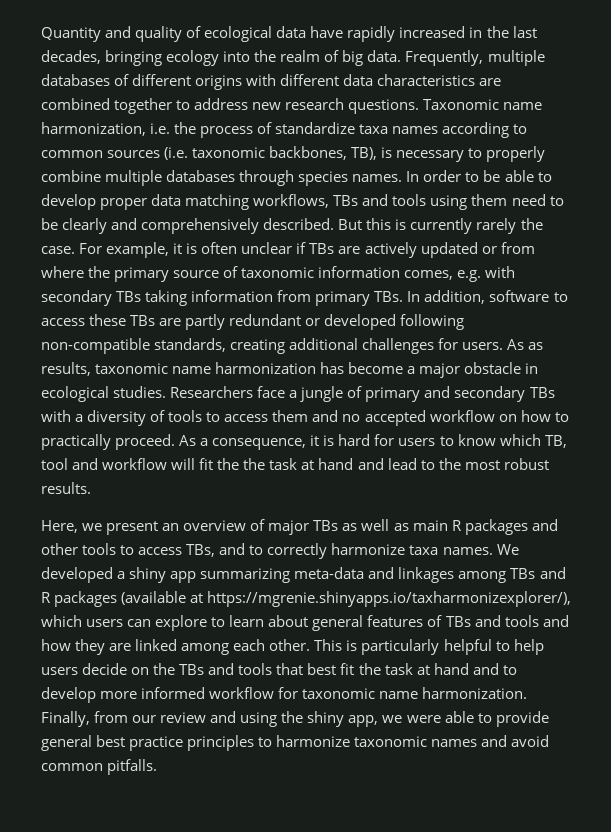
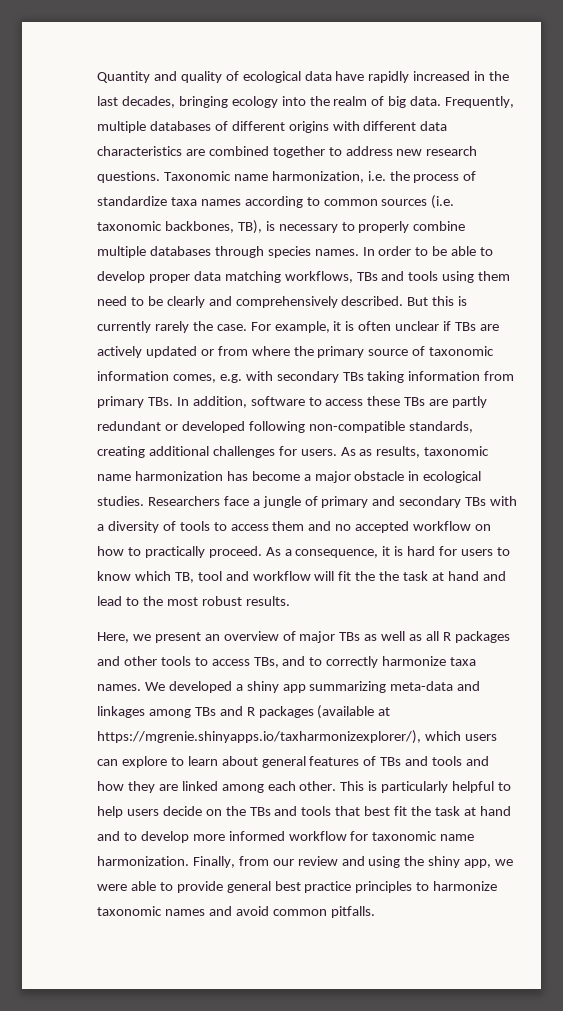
[412,520,448,531] main -> [426,631,440,641] all

